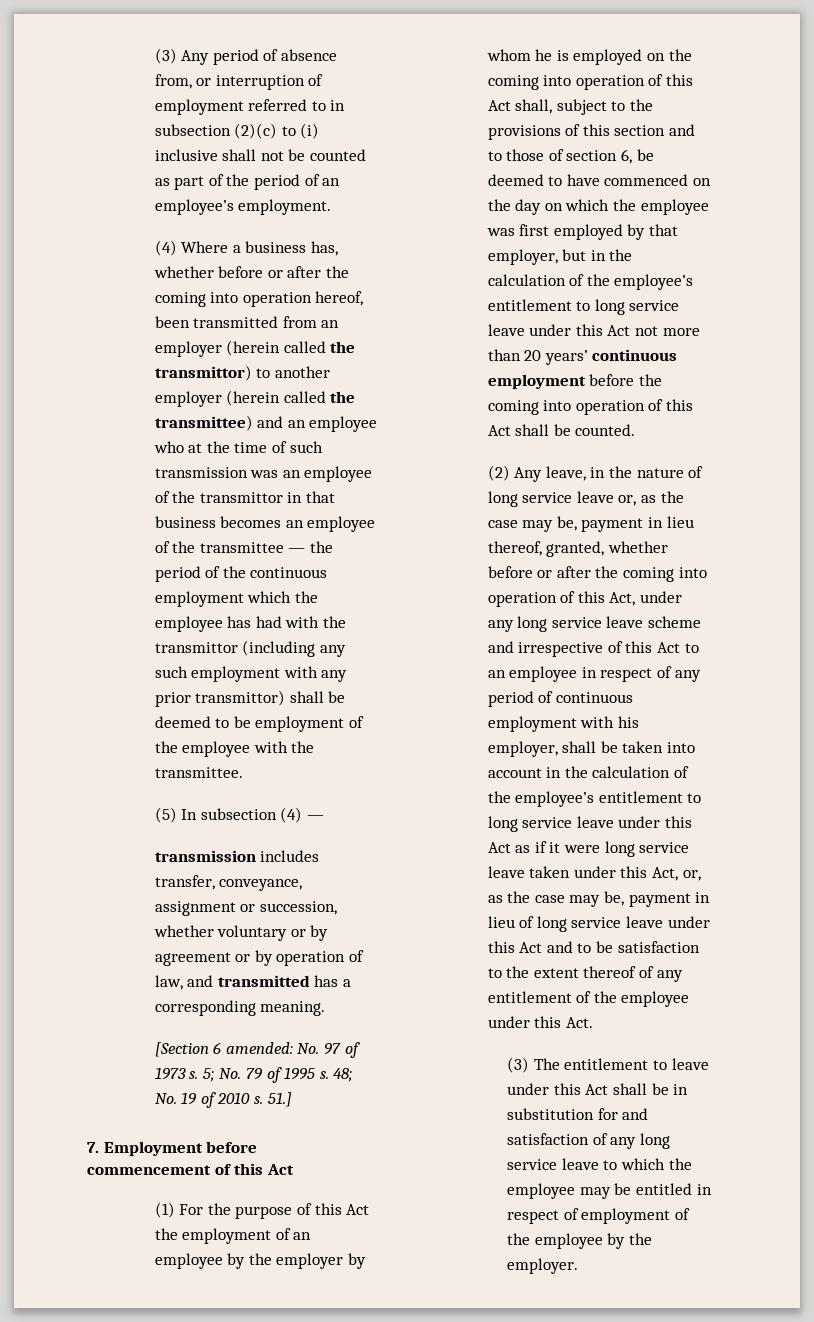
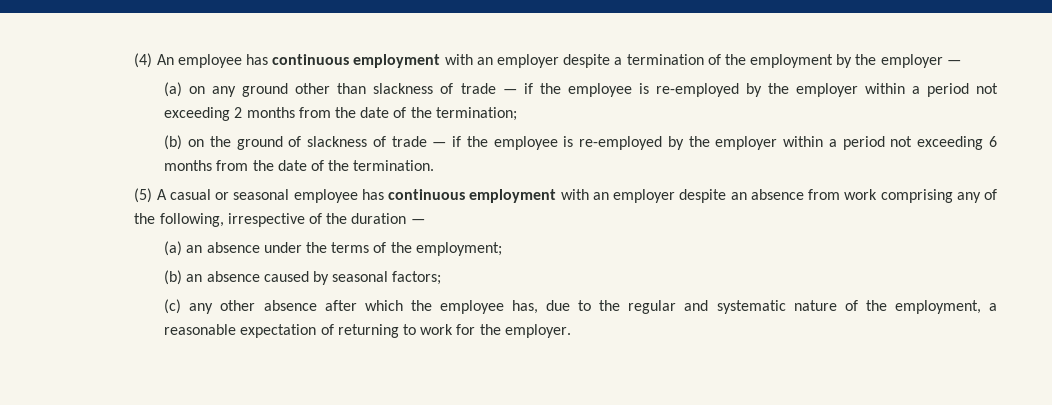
[154,48,338,65] [154,74,324,90] [154,99,346,115] [154,123,320,139] [154,149,367,161] [154,174,341,190] [154,199,332,215] [154,240,339,256] [153,266,350,278] [154,291,364,307] [154,316,340,328] [154,340,356,357] [154,365,330,381] [154,390,356,407] [154,415,378,432] [153,441,323,453] [154,466,373,482] [154,491,336,503] [154,516,376,532] [154,541,334,553] [154,566,328,582] [154,591,318,607] [154,616,347,632] [154,640,346,657] [154,666,348,682] [154,690,346,707] [154,716,365,732] [154,741,315,757] [154,767,243,778] [154,807,325,823] [154,850,320,862] [154,875,303,891] [154,901,337,916] [153,925,329,941] [154,950,365,966] [154,975,352,990] [154,1000,326,1016] [154,1042,360,1058] [154,1067,354,1083] [154,1092,292,1108] [87,1141,258,1156] [87,1163,294,1175] [154,1202,370,1219] [154,1228,312,1244] [154,1253,367,1269] [486,49,692,65] [487,74,694,90] [487,99,654,115] [487,124,696,140] [487,149,654,164] [487,174,712,186] [487,199,709,215] [486,224,679,240] [487,249,633,265] [487,274,694,290] [487,299,680,315] [487,324,700,336] [487,349,678,365] [487,374,662,389] [487,399,694,415] [487,424,636,436] [487,465,704,482] [487,491,684,507] [487,516,694,532] [487,541,668,557] [487,566,707,582] [487,591,683,607] [487,616,702,632] [487,641,699,657] [487,666,701,682] [487,691,633,707] [487,716,639,732] [487,741,696,757] [487,766,690,778] [487,791,702,807] [487,816,693,832] [487,841,690,857] [487,866,701,881] [487,891,711,907] [487,916,710,932] [487,941,700,953] [487,966,683,982] [487,991,690,1007] [487,1016,593,1028] [507,1057,709,1073] [507,1083,689,1095] [507,1108,649,1120] [507,1133,671,1149] [507,1158,692,1170] [507,1183,712,1199] [507,1208,691,1224] [507,1233,626,1249] (3) Any period of absence from, or interruption of employment referred to in subsection (2)(c) to (i) inclusive shall not be counted as part of the period of an employee’s employment. // (4) Where a business has, whether before or after the coming into operation hereof, been transmitted from an employer (herein called the transmittor) to another employer (herein called the transmittee) and an employee who at the time of such transmission was an employee of the transmittor in that business becomes an employee of the transmittee — the period of the continuous employment which the employee has had with the transmittor (including any such employment with any prior transmittor) shall be deemed to be employment of the employee with the transmittee. // (5) In subsection (4) — // transmission includes transfer, conveyance, assignment or succession, whether voluntary or by agreement or by operation of law, and transmitted has a corresponding meaning. // [Section 6 amended: No. 97 of 1973 s. 5; No. 79 of 1995 s. 48; No. 19 of 2010 s. 51.] // 7. Employment before commencement of this Act // (1) For the purpose of this Act the employment of an employee by the employer by whom he is employed on the coming into operation of this Act shall, subject to the provisions of this section and to those of section 6, be deemed to have commenced on the day on which the employee was first employed by that employer, but in the calculation of the employee’s entitlement to long service leave under this Act not more than 20 years’ continuous employment before the coming into operation of this Act shall be counted. // (2) Any leave, in the nature of long service leave or, as the case may be, payment in lieu thereof, granted, whether before or after the coming into operation of this Act, under any long service leave scheme and irrespective of this Act to an employee in respect of any period of continuous employment with his employer, shall be taken into account in the calculation of the employee’s entitlement to long service leave under this Act as if it were long service leave taken under this Act, or, as the case may be, payment in lieu of long service leave under this Act and to be satisfaction to the extent thereof of any entitlement of the employee under this Act. // (3) The entitlement to leave under this Act shall be in substitution for and satisfaction of any long service leave to which the employee may be entitled in respect of employment of the employee by -> [134,53,961,68] [164,82,999,97] [164,107,517,121] [164,135,998,150] [164,160,435,171] [134,188,998,203] [134,213,425,227] [164,241,502,256] [164,270,442,285] [164,299,997,314] [164,324,476,338] (4) An employee has continuous employment with an employer despite a termination of the employment by the employer — // (a) on any ground other than slackness of trade — if the employee is re-employed by the employer within a period not exceeding 2 months from the date of the termination; // (b) on the ground of slackness of trade — if the employee is re-employed by the employer within a period not exceeding 6 months from the date of the termination. // (5) A casual or seasonal employee has continuous employment with an employer despite an absence from work comprising any of the following, irrespective of the duration — // (a) an absence under the terms of the employment; // (b) an absence caused by seasonal factors; // (c) any other absence after which the employee has, due to the regular and systematic nature of the employment, a reasonable expectation of returning to work for

